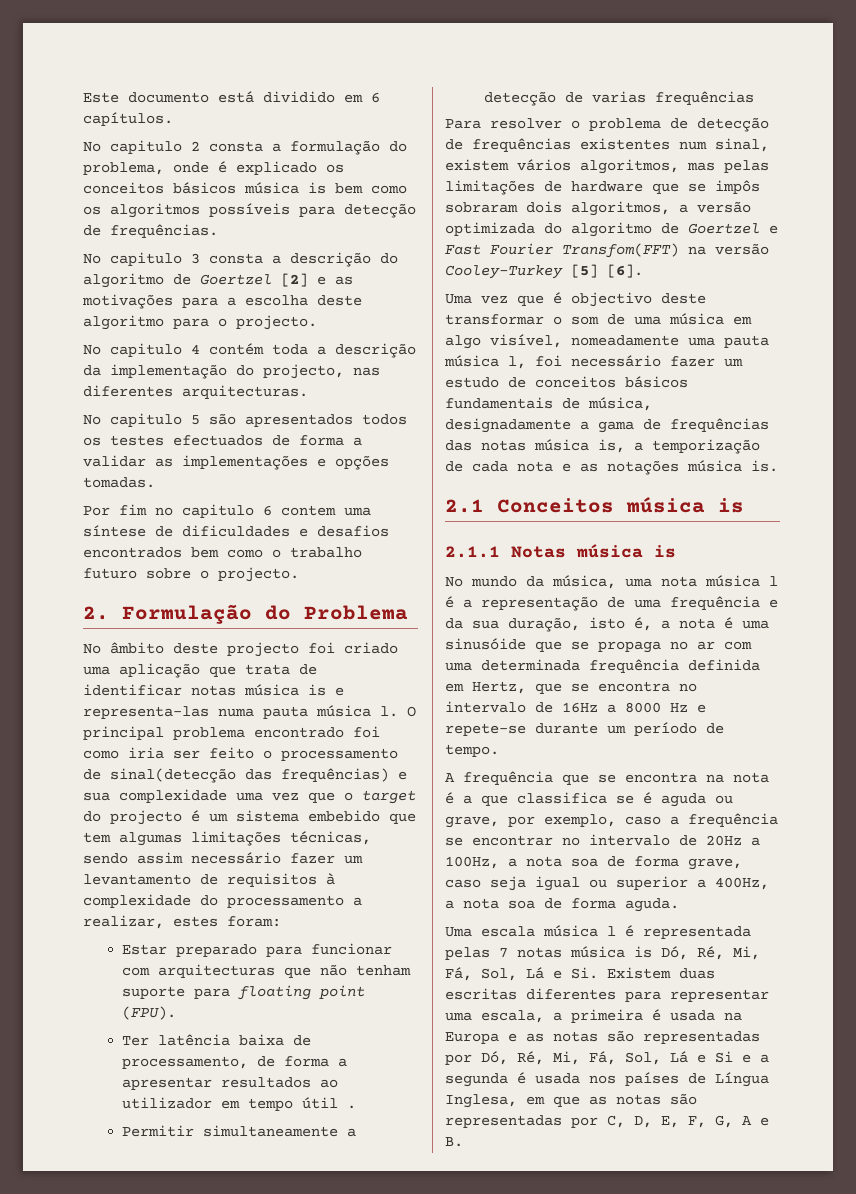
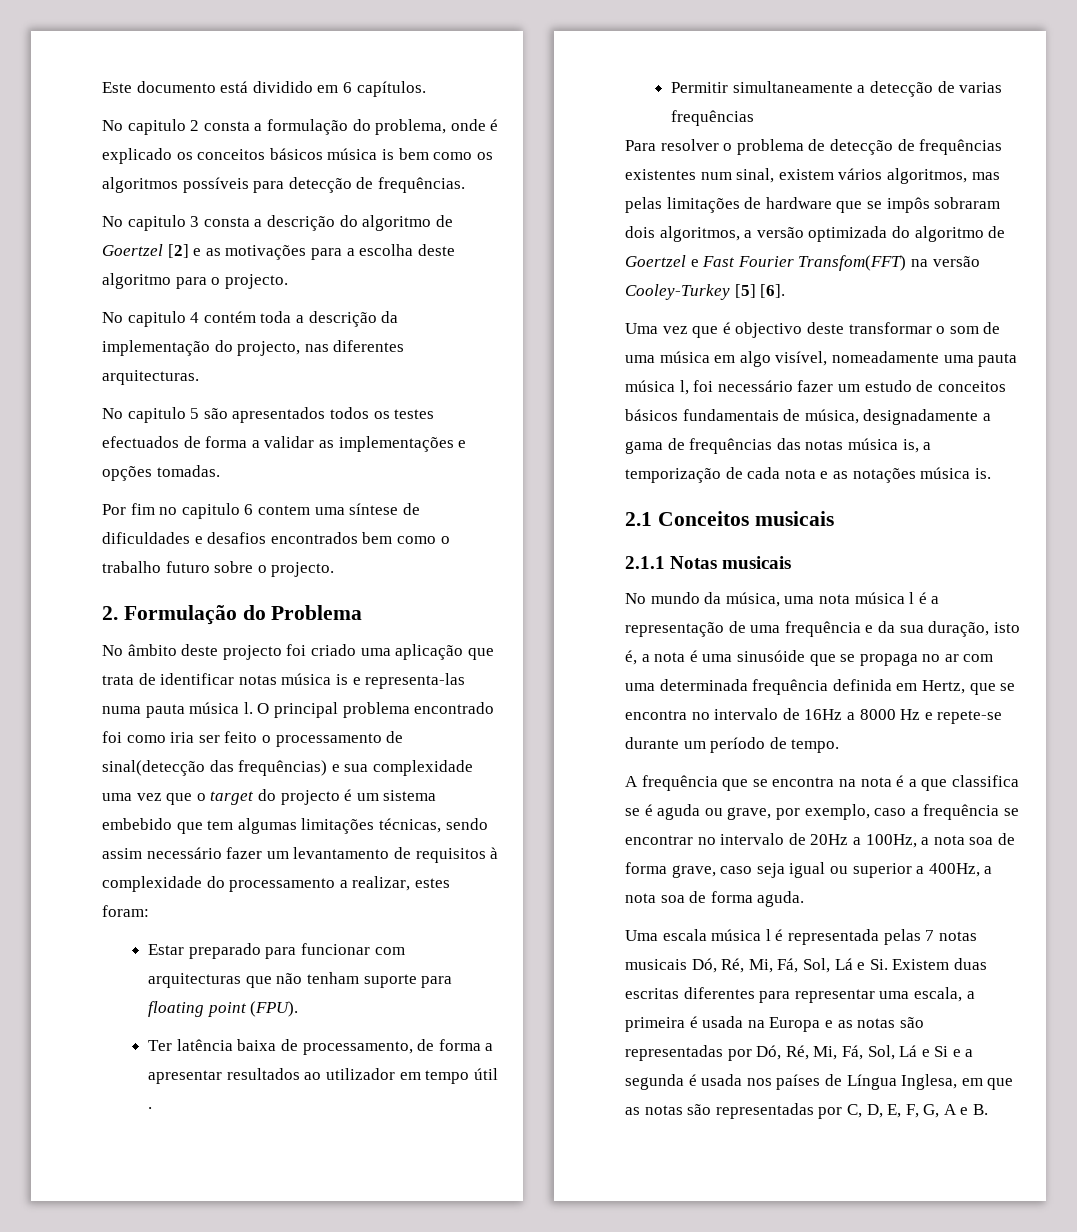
[626,497,744,513] música is -> [754,511,834,526] musicais
[576,544,676,558] música is -> [722,556,792,569] musicais
[570,946,652,958] música is -> [625,959,687,970] musicais

